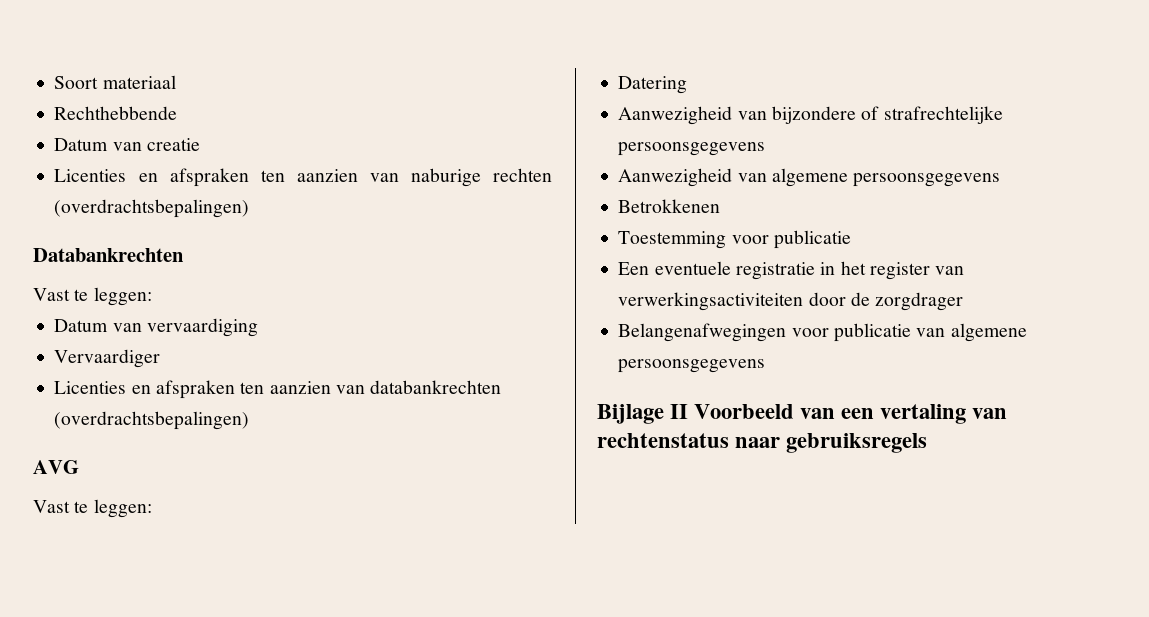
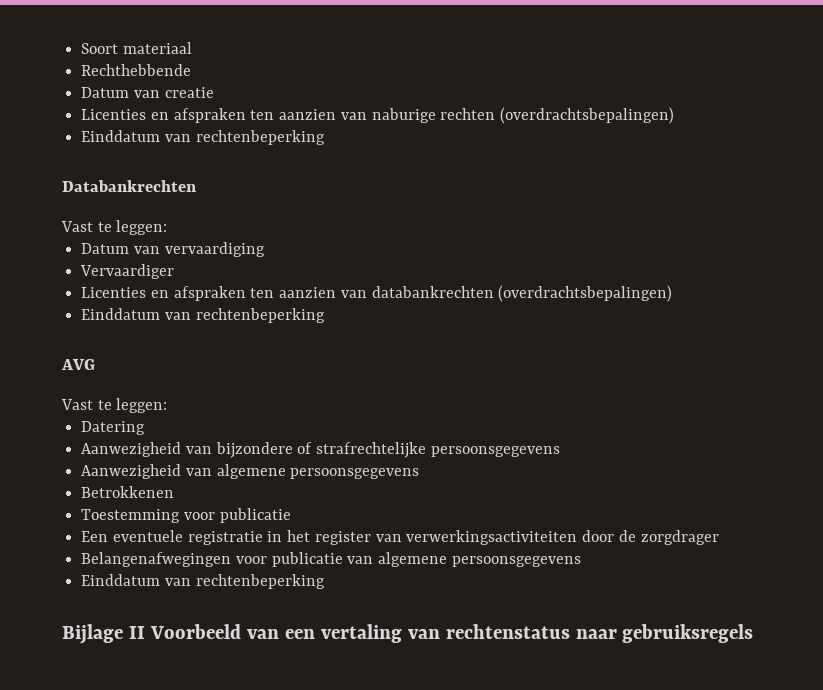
(250, 208) none -> [81,130,325,145] // Einddatum van rechtenbeperking
(250, 420) none -> [81,308,325,323] // Einddatum van rechtenbeperking
(766, 366) none -> [81,574,325,589] // Einddatum van rechtenbeperking

